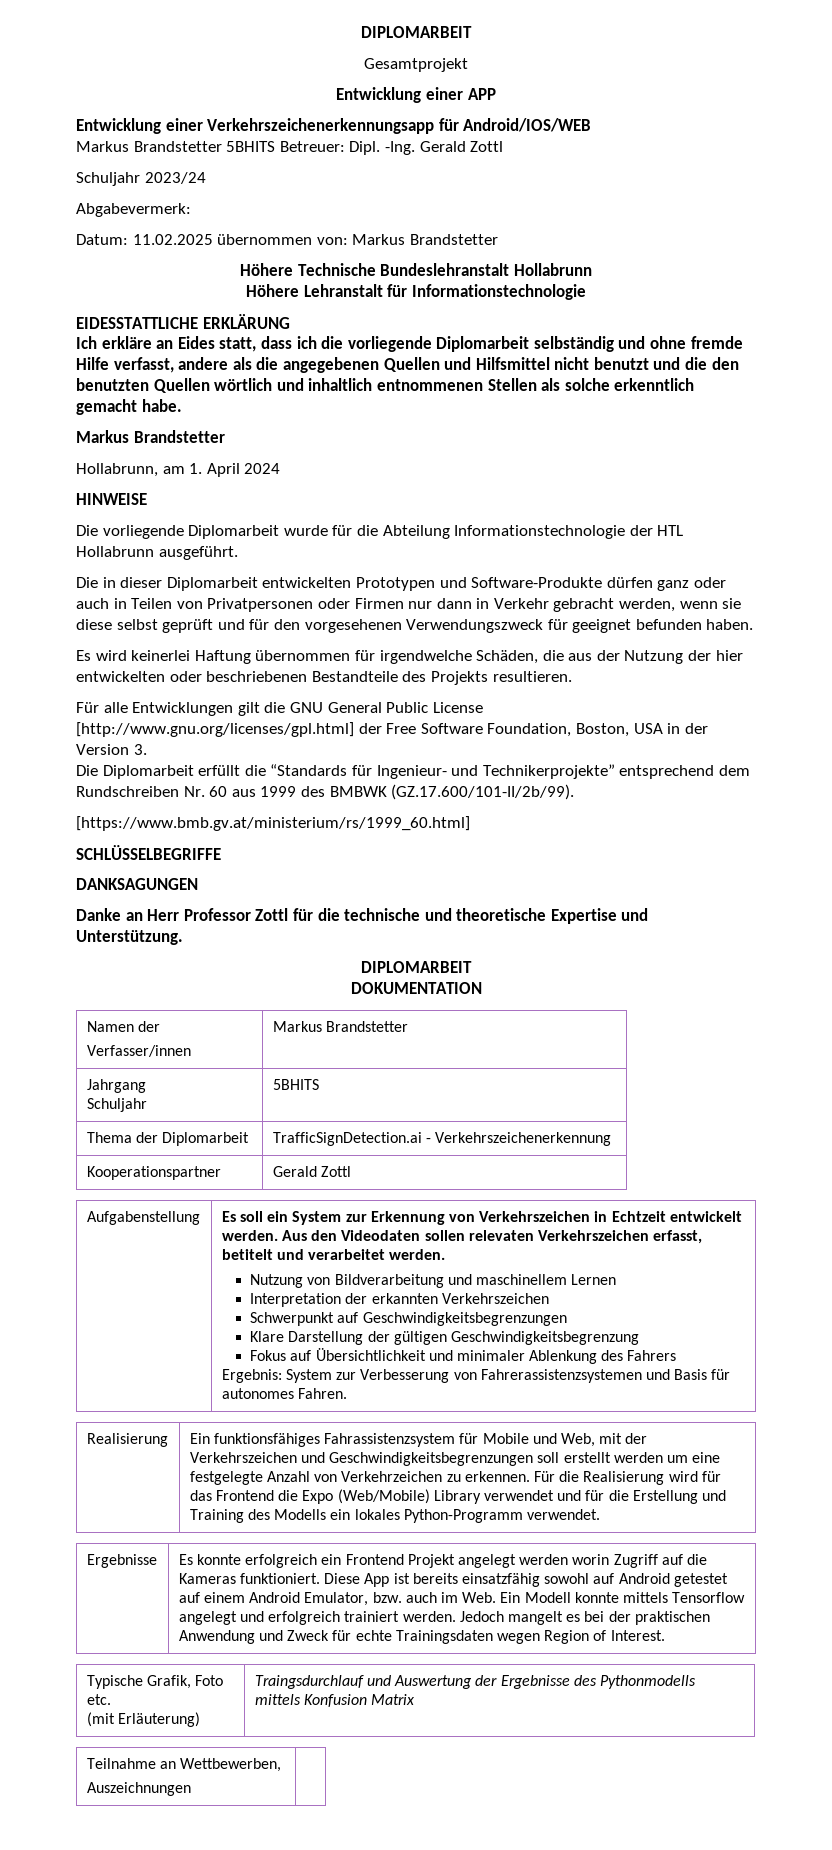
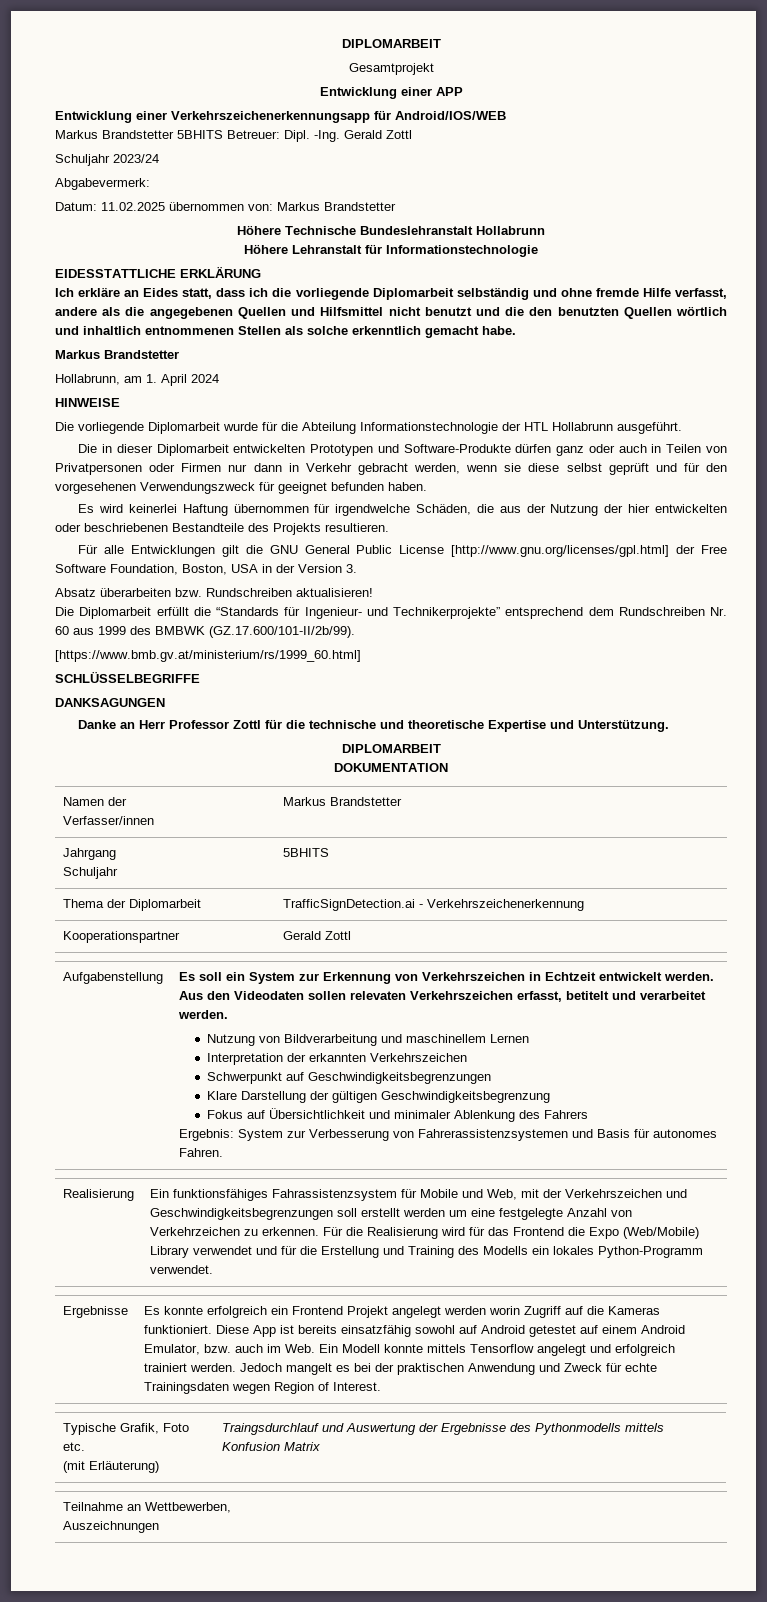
(147, 749) none -> [55,588,373,597] // Absatz überarbeiten bzw. Rundschreiben aktualisieren!

